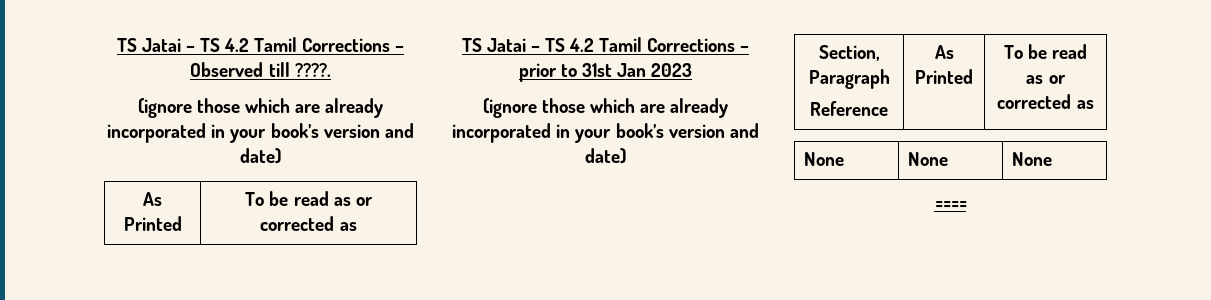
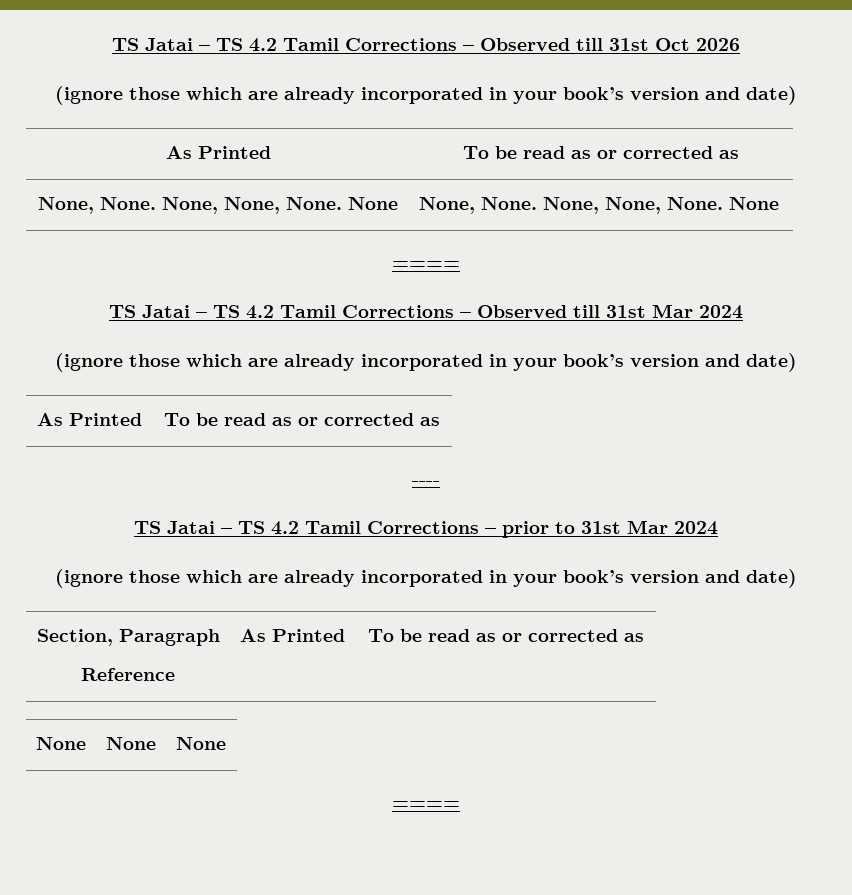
[294,63,331,77] ????. -> [609,38,740,51] [55,86,797,105] [165,146,271,159] [463,146,739,159] [38,197,398,214] [418,197,779,214] [392,261,460,269] [109,304,743,319] 31st Oct 2026 // (ignore those which are already incorporated in your book’s version and date) // As Printed | To be read as or corrected as // None, None. None, None, None. None | None, None. None, None, None. None // ==== // TS Jatai – TS 4.2 Tamil Corrections – Observed till 31st Mar 2024
(357, 226) none -> [412,481,440,485] // ----
[617,63,693,77] Jan 2023 -> [627,520,718,535] Mar 2024

